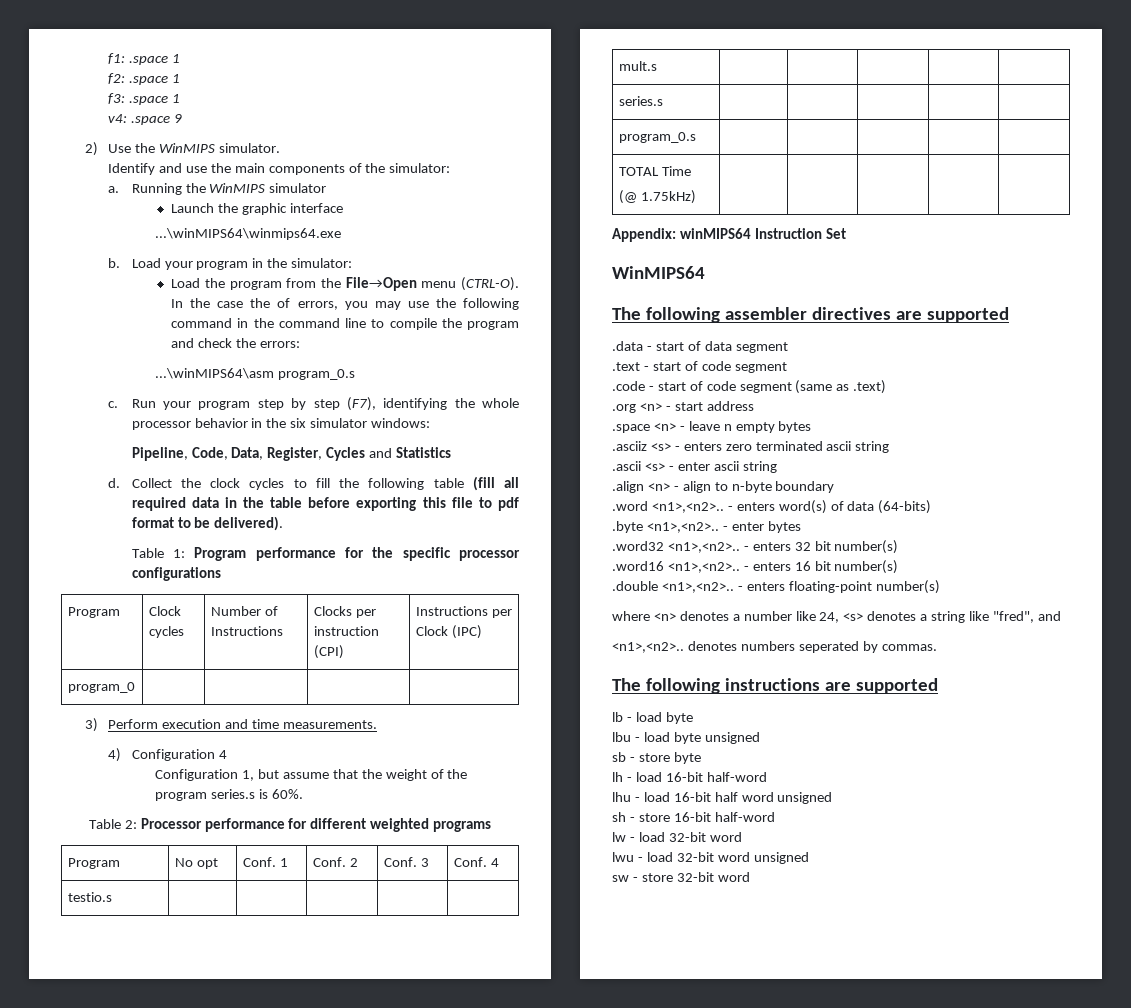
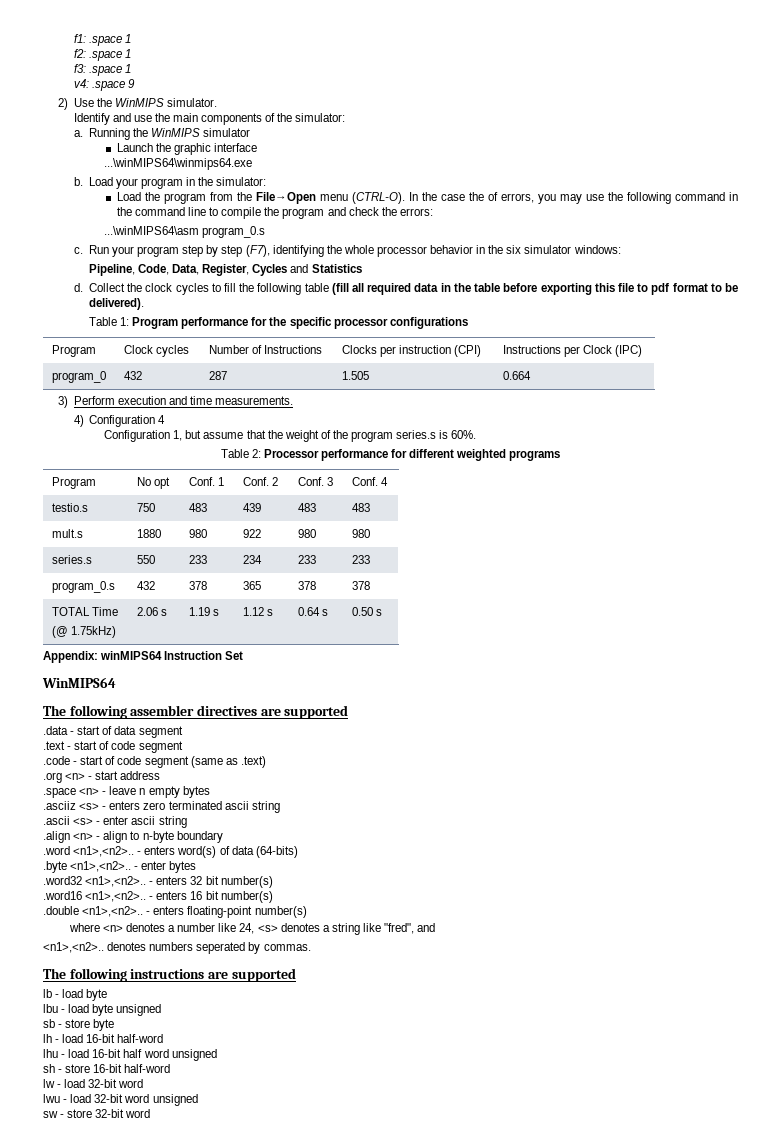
(135, 687) | | | -> [123,371,142,380] [208,371,227,380] [341,371,369,380] [502,371,531,380] 432 | 287 | 1.505 | 0.664
[618,61,657,71] [618,96,663,106] [618,132,696,143] [618,166,691,176] [618,190,696,204] | | | | // mult.s | | | | | // series.s | | | | | // program_0.s | | | | | // TOTAL Time // (@ 1.75kHz) | | | | | -> [136,503,155,512] [188,503,207,512] [242,503,261,512] [297,503,316,512] [351,503,370,512] [51,529,83,538] [136,529,161,538] [188,529,207,538] [242,529,261,538] [297,529,316,538] [351,529,370,538] [51,555,92,564] [136,555,155,564] [188,555,207,564] [242,555,262,564] [297,555,316,564] [351,555,370,564] [51,581,115,593] [136,581,155,590] [188,581,207,590] [242,581,261,590] [297,581,316,590] [351,581,370,590] [51,607,118,616] [51,626,116,638] [136,607,167,616] [188,607,219,616] [242,607,273,616] [297,607,328,616] [351,607,382,616] 750 | 483 | 439 | 483 | 483 // mult.s | 1880 | 980 | 922 | 980 | 980 // series.s | 550 | 233 | 234 | 233 | 233 // program_0.s | 432 | 378 | 365 | 378 | 378 // TOTAL Time // (@ 1.75kHz) | 2.06 s | 1.19 s | 1.12 s | 0.64 s | 0.50 s

